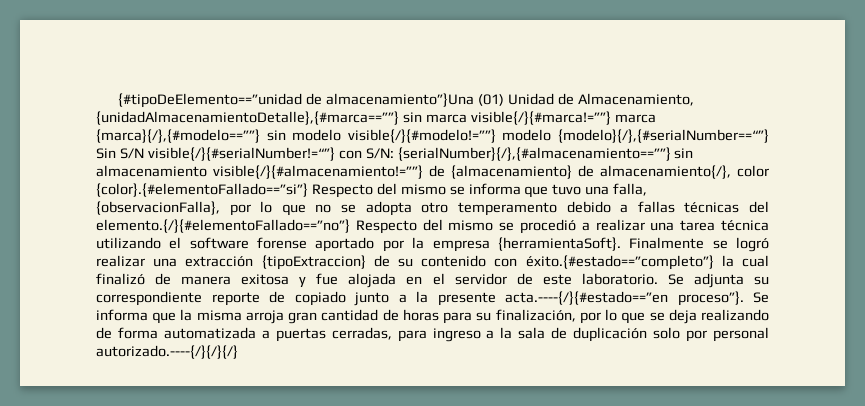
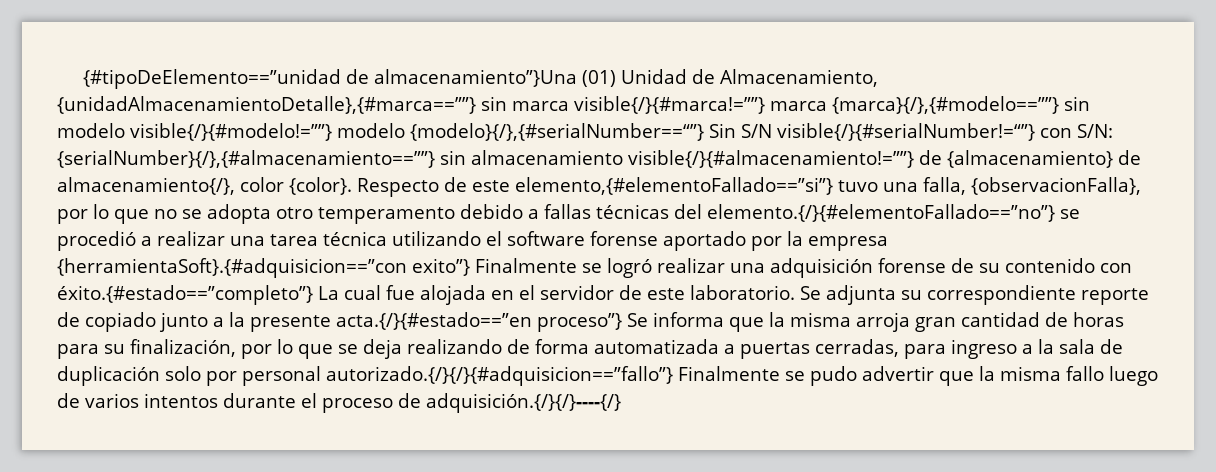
[96,183,549,198] {color}.{#elementoFallado==”si”} Respecto del mismo se informa que -> [289,177,833,197] {color}. Respecto de este elemento,{#elementoFallado==”si”}
[355,219,494,234] Respecto del mismo -> (1055, 213) none
[497,237,621,251] {herramientaSoft}. -> [57,258,470,278] {herramientaSoft}.{#adquisicion==”con exito”}
[185,255,366,270] extracción {tipoExtraccion} -> [770,258,946,278] adquisición forense
[721,255,769,267] [96,273,307,288] la cual finalizó de manera exitosa y -> [318,285,381,300] La cual
[505,291,744,306] acta.----{/}{#estado==”en proceso”}. -> [336,312,622,332] acta.{/}{#estado==”en proceso”}
[96,345,238,359] autorizado.----{/}{/}{/} -> [326,366,1158,386] [57,393,621,413] autorizado.{/}{/}{#adquisicion==”fallo”} Finalmente se pudo advertir que la misma fallo luego de varios intentos durante el proceso de adquisición.{/}{/}----{/}

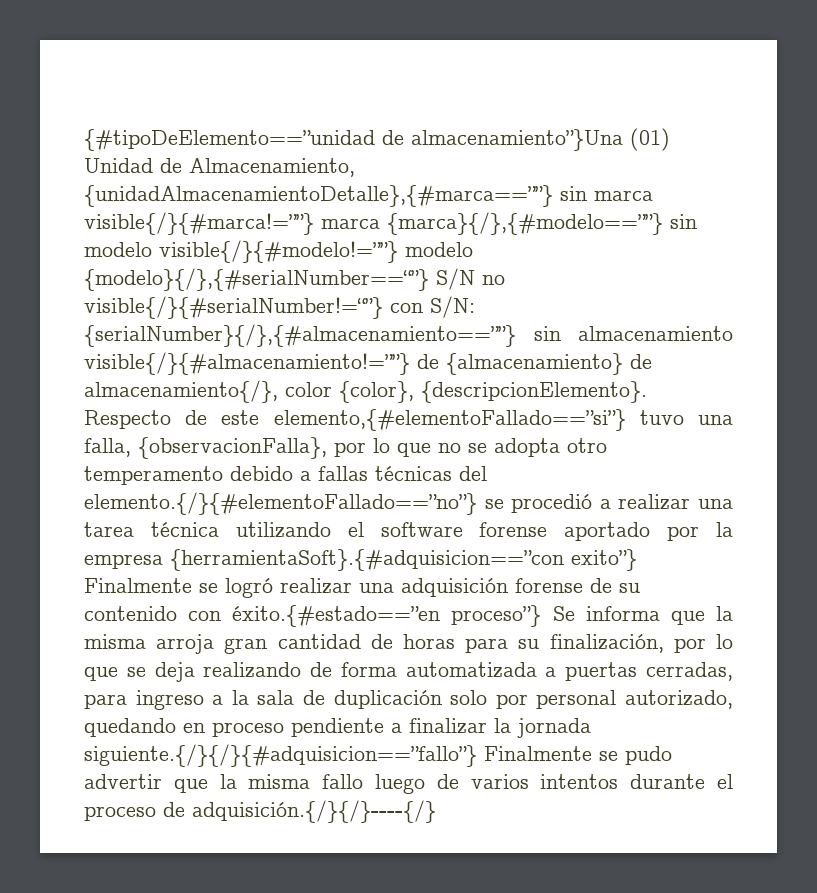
[709,123,772,138] Sin S/N -> [436,268,505,290] S/N no
[289,177,352,195] {color}. -> [339,381,647,403] {color}, {descripcionElemento}.
[57,285,1149,305] [57,312,532,332] éxito.{#estado==”completo”} La cual fue alojada en el servidor de este laboratorio. Se adjunta su correspondiente reporte de copiado junto a la presente acta.{/}{#estado==”en -> [232,605,441,628] éxito.{#estado==”en
[326,366,673,386] autorizado.{/}{/}{#adquisicion==”fallo”} -> [625,690,734,709] [84,718,591,738] [84,744,477,768] autorizado, quedando en proceso pendiente a finalizar la jornada siguiente.{/}{/}{#adquisicion==”fallo”}

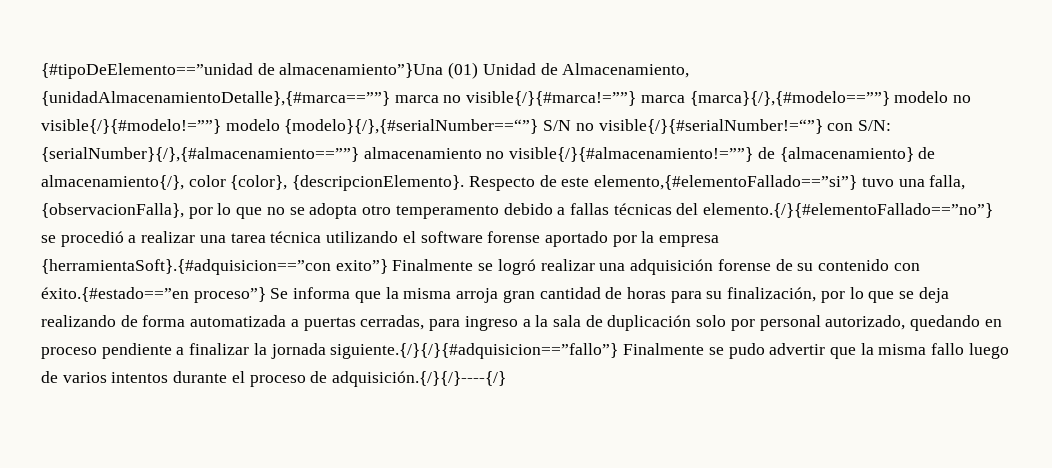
[560,186,653,201] sin marca -> [394,95,462,103] marca no
[670,214,697,229] [84,242,152,257] sin modelo -> [894,91,972,103] modelo no
[533,326,733,341] sin almacenamiento -> [363,147,505,159] almacenamiento no

